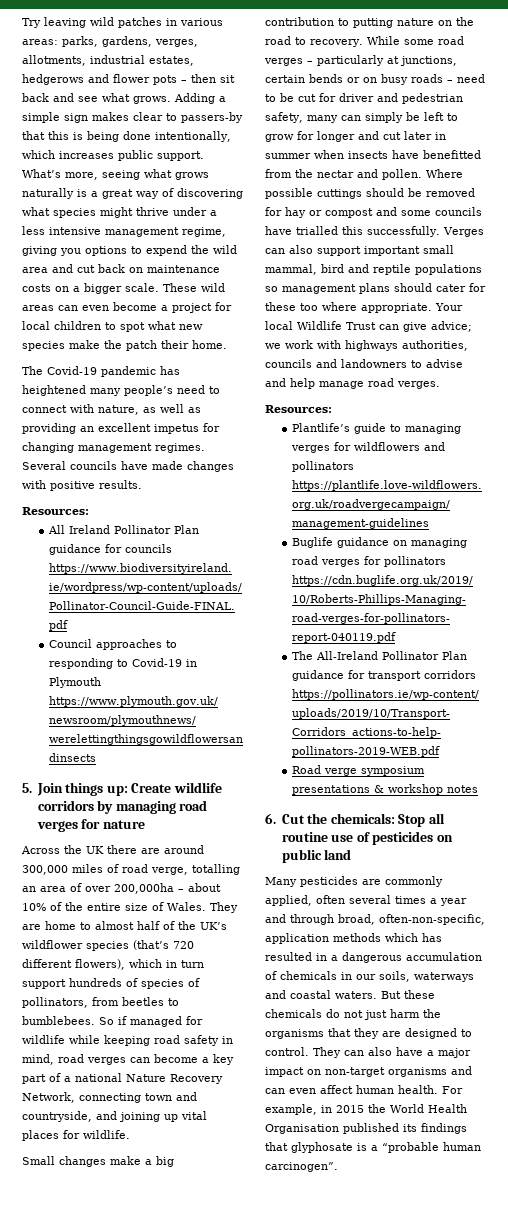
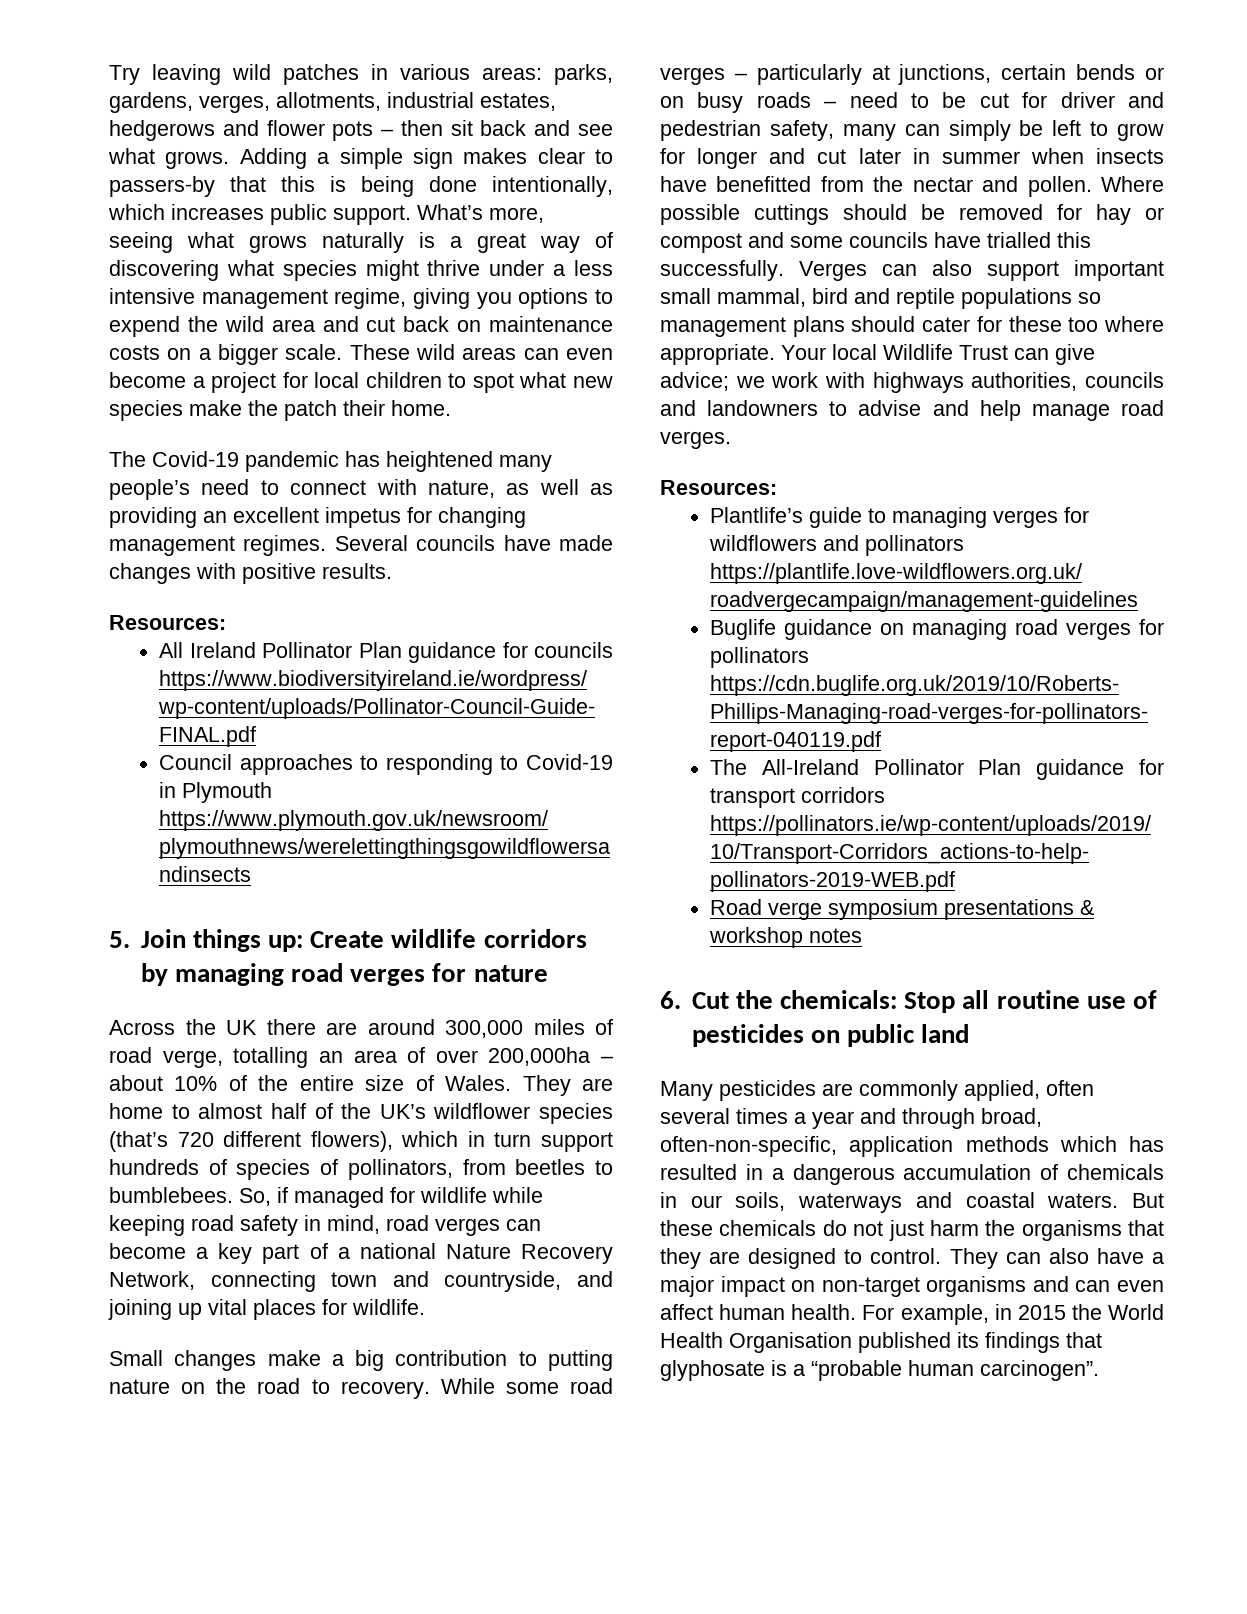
[99,1017,114,1025] So -> [239,1188,271,1206] So,

